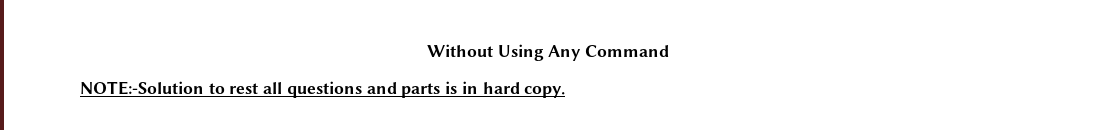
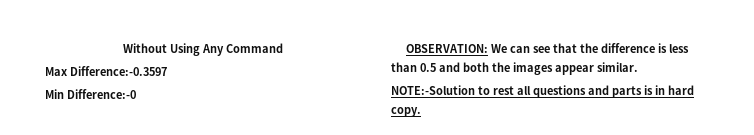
(670, 51) none -> [45,66,167,76] [45,89,136,99] [405,43,689,53] [391,62,638,75] // Max Difference:-0.3597 // Min Difference:-0 // OBSERVATION: We can see that the difference is less than 0.5 and both the images appear similar.

